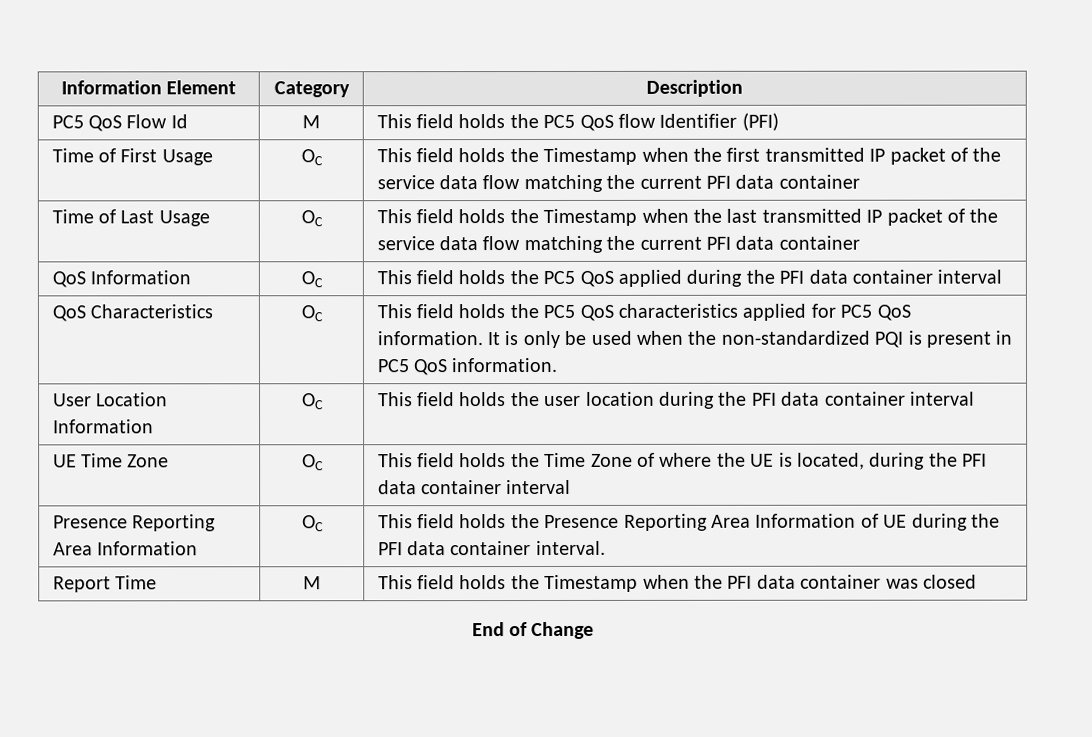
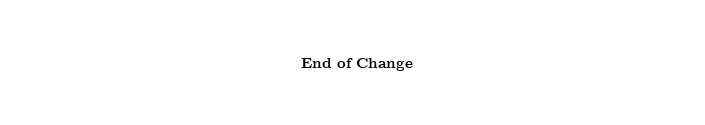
[60,80,237,95] [273,81,350,98] [646,79,743,97] [51,114,188,132] [302,115,320,129] [376,112,779,131] [51,148,213,166] [300,149,323,166] [376,147,1002,166] [376,174,860,193] [51,209,210,227] [300,210,323,227] [376,208,999,227] [376,235,860,254] [51,270,191,288] [300,271,323,288] [376,269,1003,287] [51,304,213,322] [300,305,323,322] [376,303,911,321] [376,330,1013,349] [376,357,559,376] [52,392,168,407] [52,419,154,434] [301,393,324,410] [377,391,975,409] [52,453,170,468] [301,454,324,471] [377,452,988,470] [377,479,572,495] [52,514,216,532] [52,541,198,556] [301,515,324,532] [377,513,1000,531] [377,540,606,556] [52,575,157,593] [303,576,321,590] [377,574,977,593] Information Element | Category | Description // PC5 QoS Flow Id | M | This field holds the PC5 QoS flow Identifier (PFI) // Time of First Usage | OC | This field holds the Timestamp when the first transmitted IP packet of the service data flow matching the current PFI data container // Time of Last Usage | OC | This field holds the Timestamp when the last transmitted IP packet of the service data flow matching the current PFI data container // QoS Information | OC | This field holds the PC5 QoS applied during the PFI data container interval // QoS Characteristics | OC | This field holds the PC5 QoS characteristics applied for PC5 QoS information. It is only be used when the non-standardized PQI is present in PC5 QoS information. // User Location Information | OC | This field holds the user location during the PFI data container interval // UE Time Zone | OC | This field holds the Time Zone of where the UE is located, during the PFI data container interval // Presence Reporting Area Information | OC | This field holds the Presence Reporting Area Information of UE during the PFI data container interval. // Report Time | M | This field holds the Timestamp when the PFI data container was closed // -> (300, 63) none

